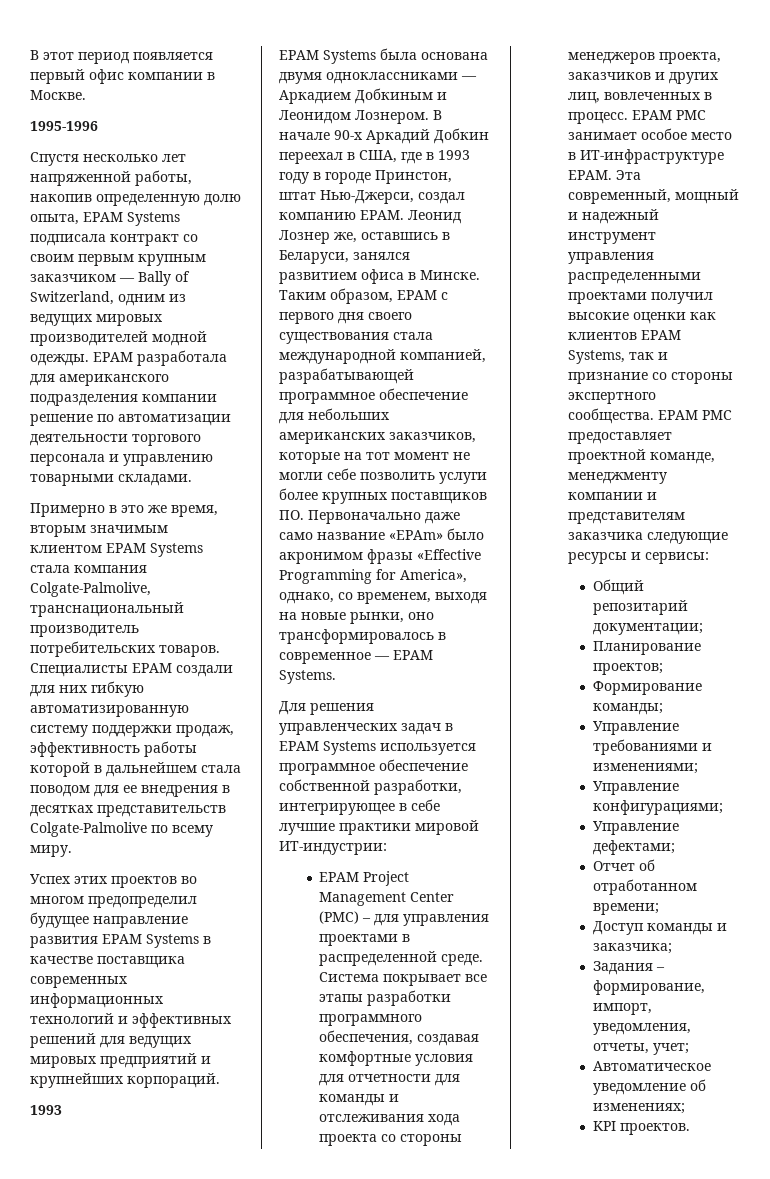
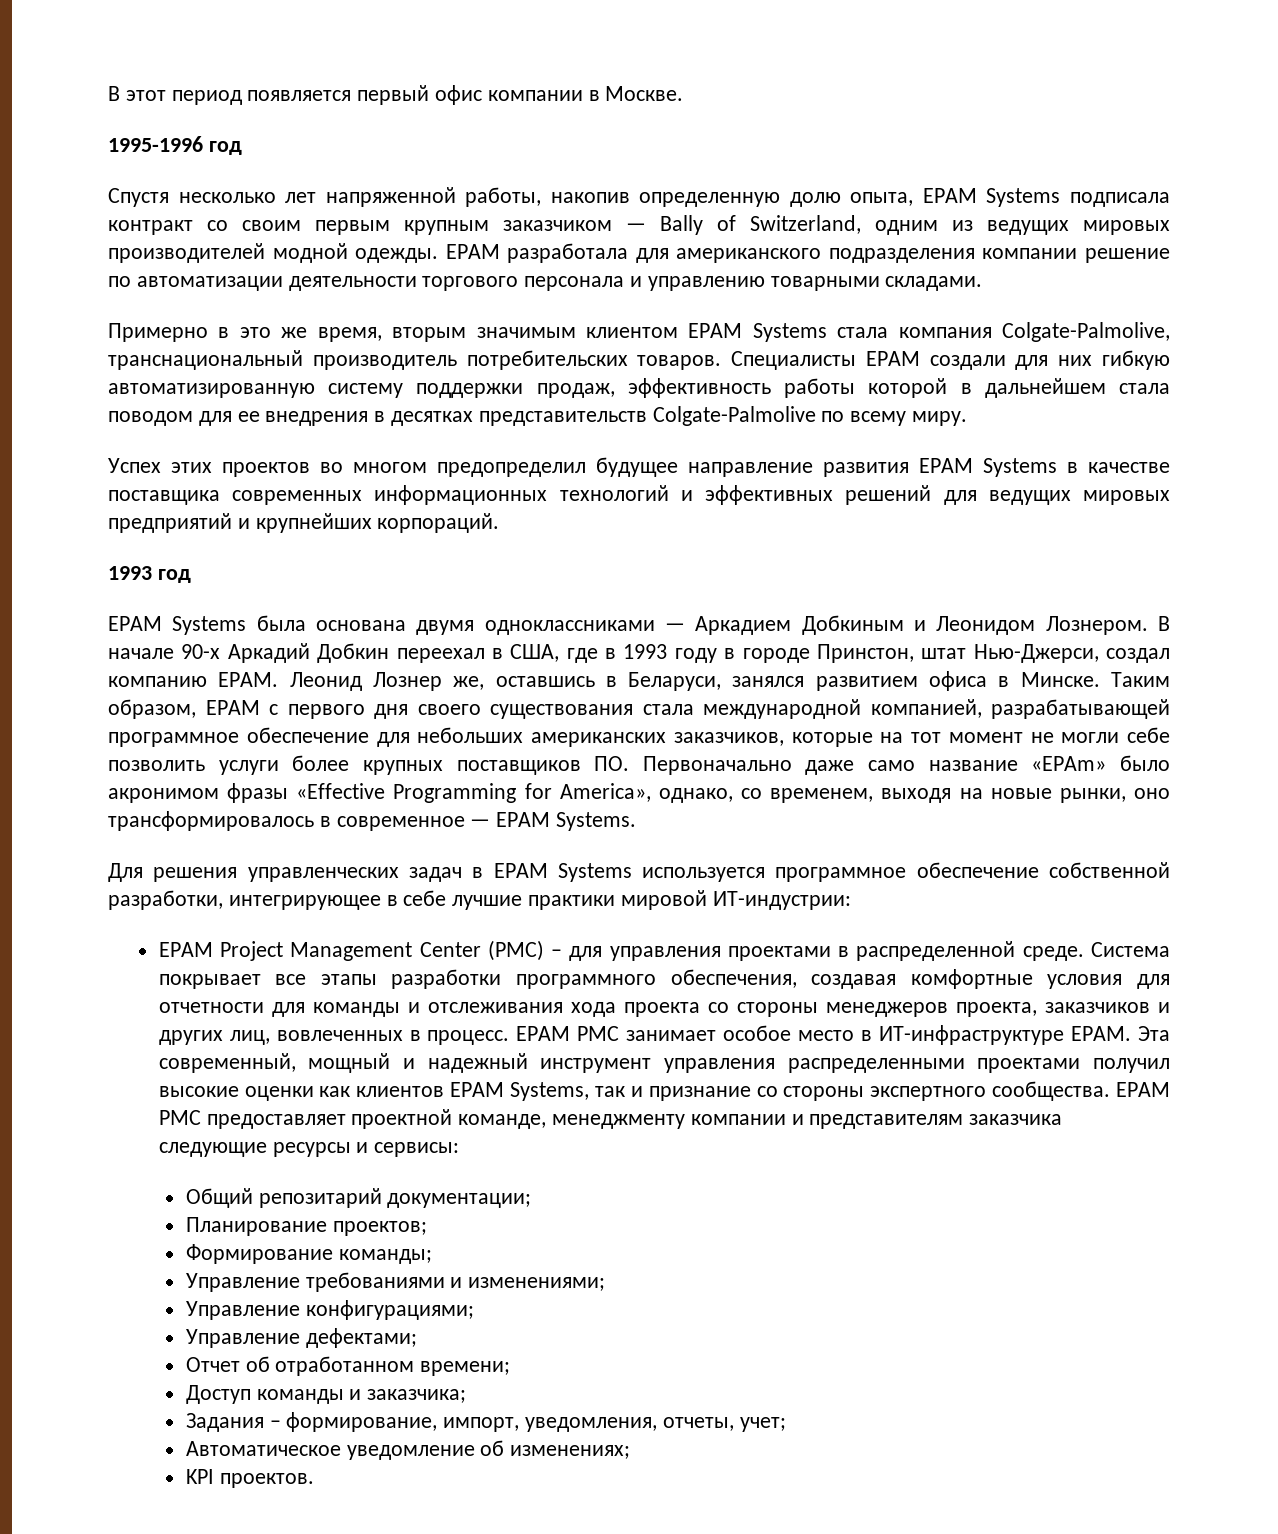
(98, 126) none -> [208,141,242,155] год
(62, 1110) none -> [157,569,191,583] год

